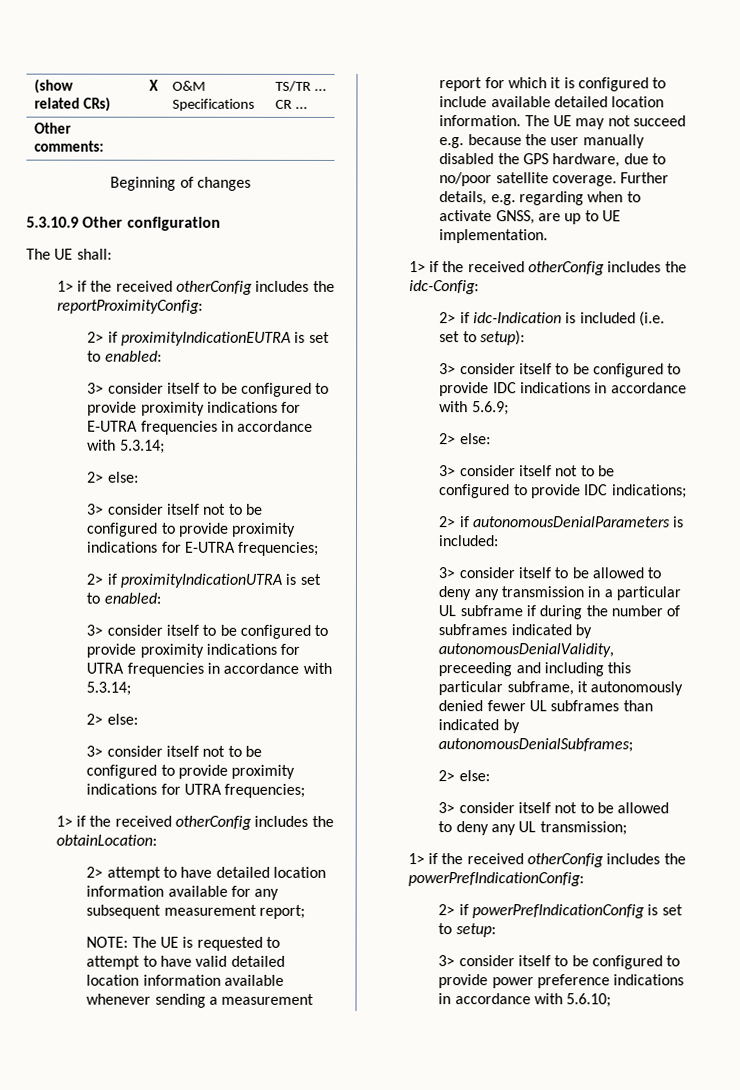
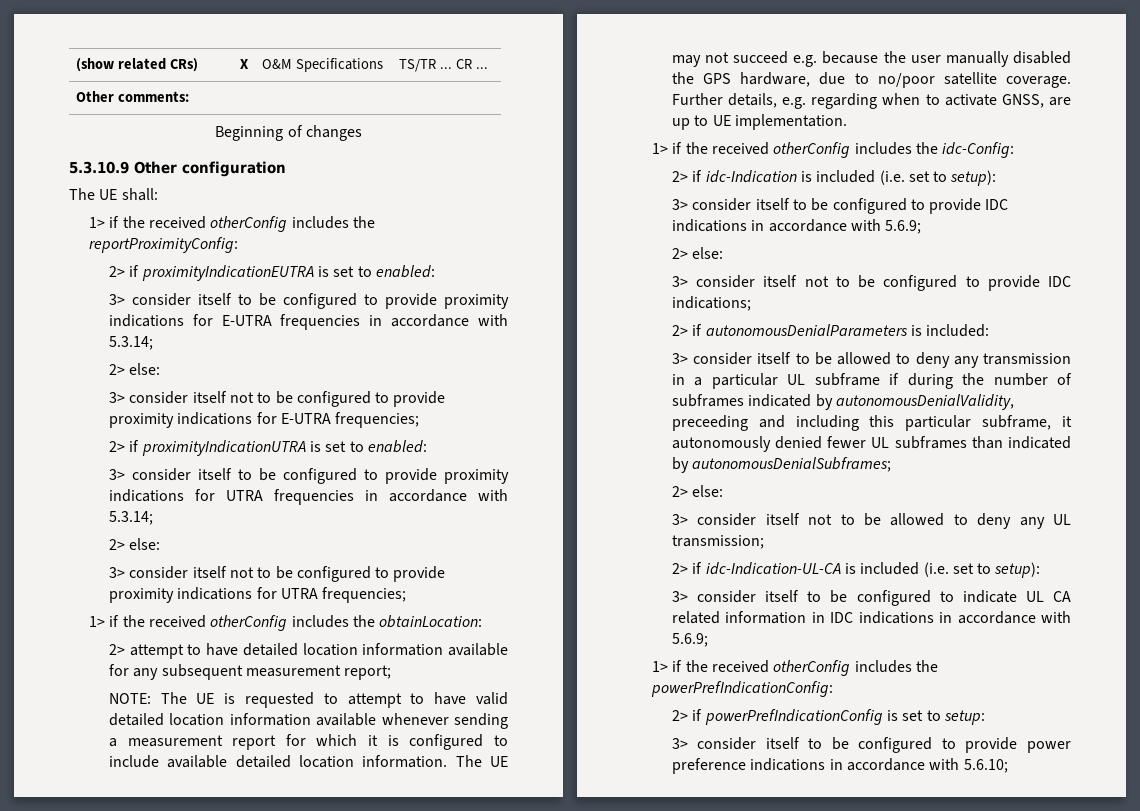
(627, 828) none -> [671,562,1041,578] [671,590,1071,606] [671,611,1071,624] [671,633,708,647] // 2> if idc-Indication-UL-CA is included (i.e. set to setup): // 3> consider itself to be configured to indicate UL CA related information in IDC indications in accordance with 5.6.9;

